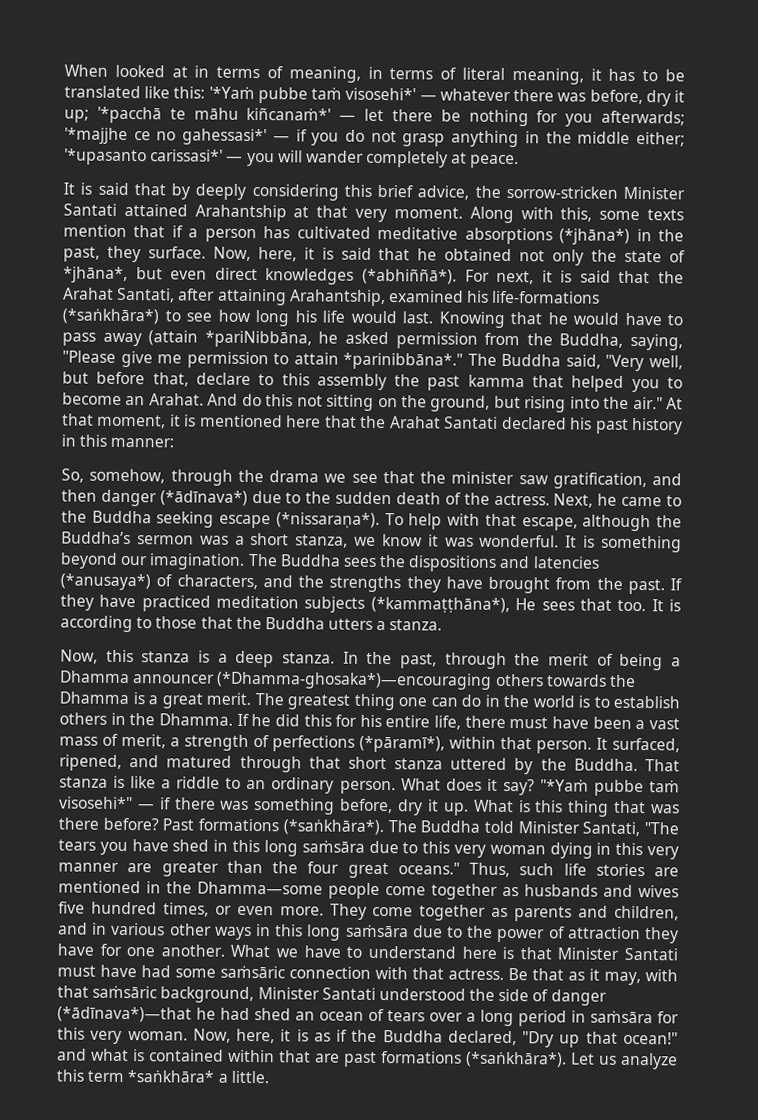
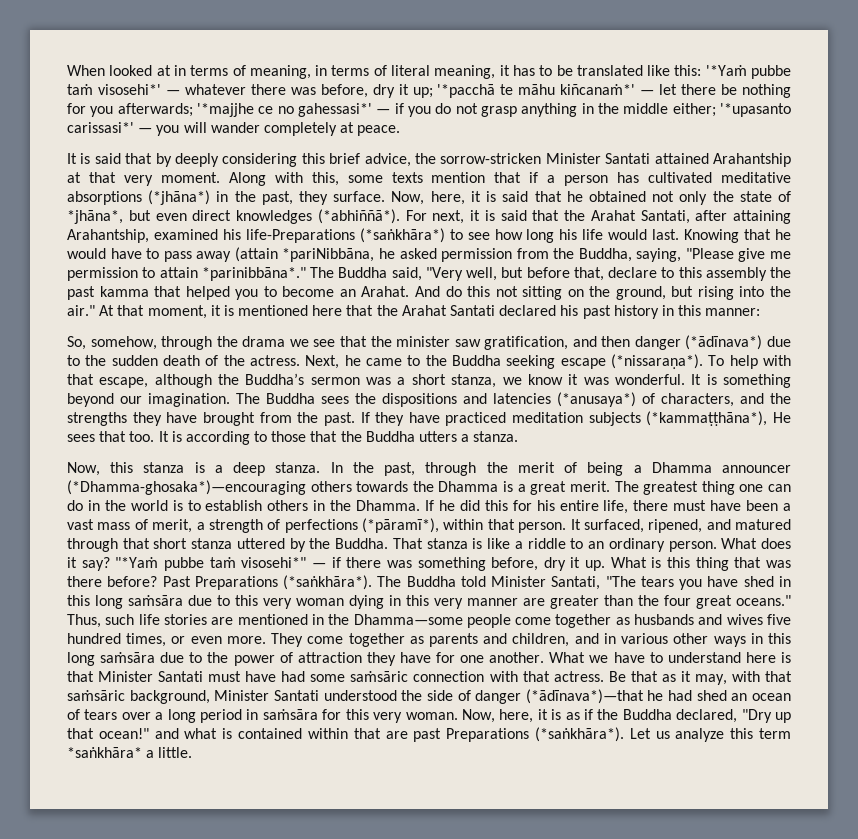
[492,290,601,304] life-formations -> [245,229,355,243] life-Preparations
[198,818,280,832] formations -> [194,576,278,590] Preparations
[381,1051,462,1064] formations -> [446,728,530,742] Preparations

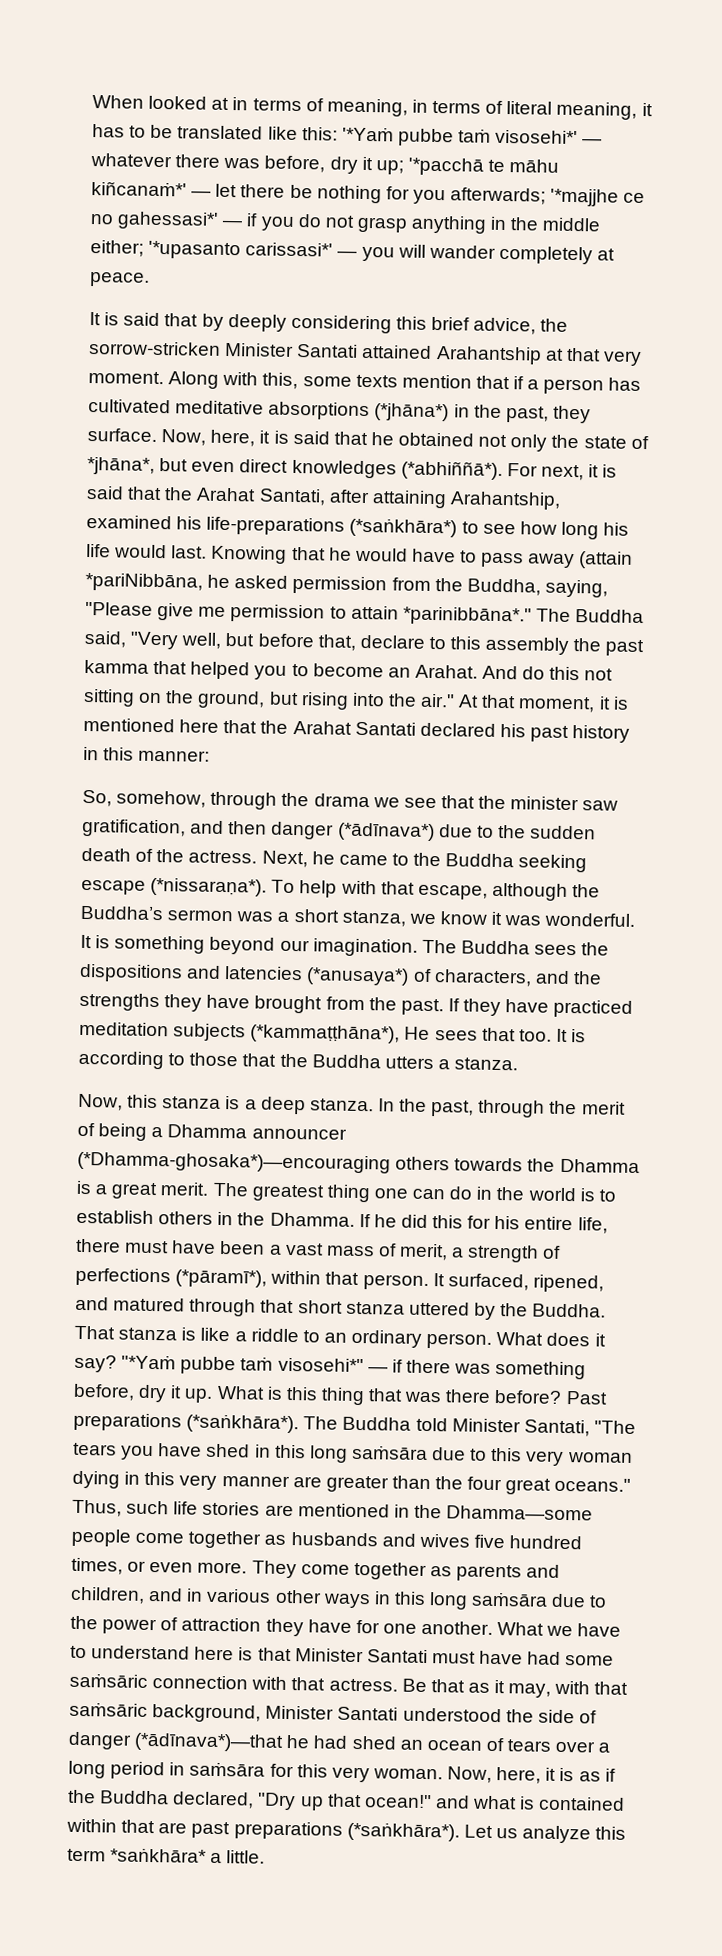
[245,229,355,243] life-Preparations -> [206,516,346,536] life-preparations
[194,576,278,590] Preparations -> [73,1412,182,1432] preparations
[446,728,530,742] Preparations -> [233,1821,343,1840] preparations

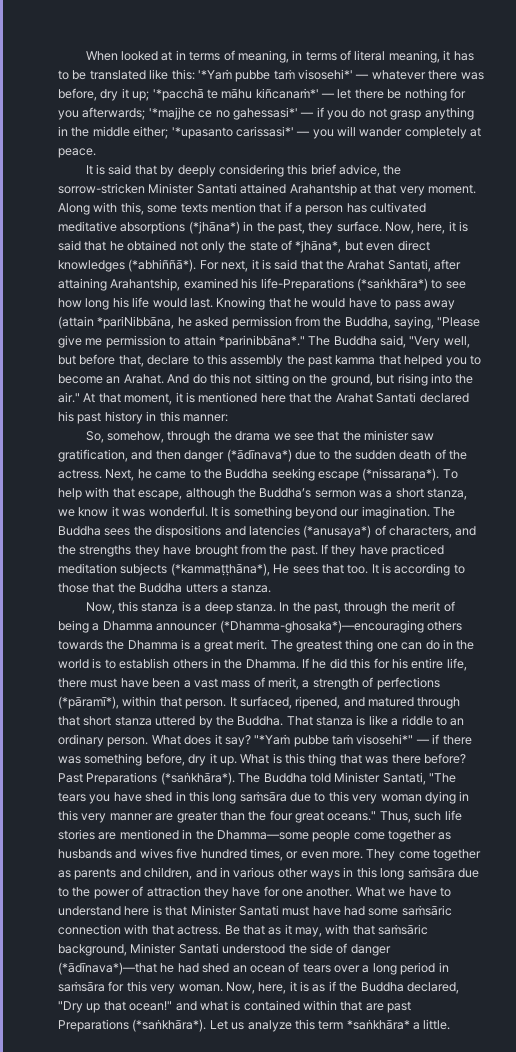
[206,516,346,536] life-preparations -> [260,278,354,291] life-Preparations
[73,1412,182,1432] preparations -> [86,772,158,785] Preparations
[233,1821,343,1840] preparations -> [58,1019,129,1032] Preparations

